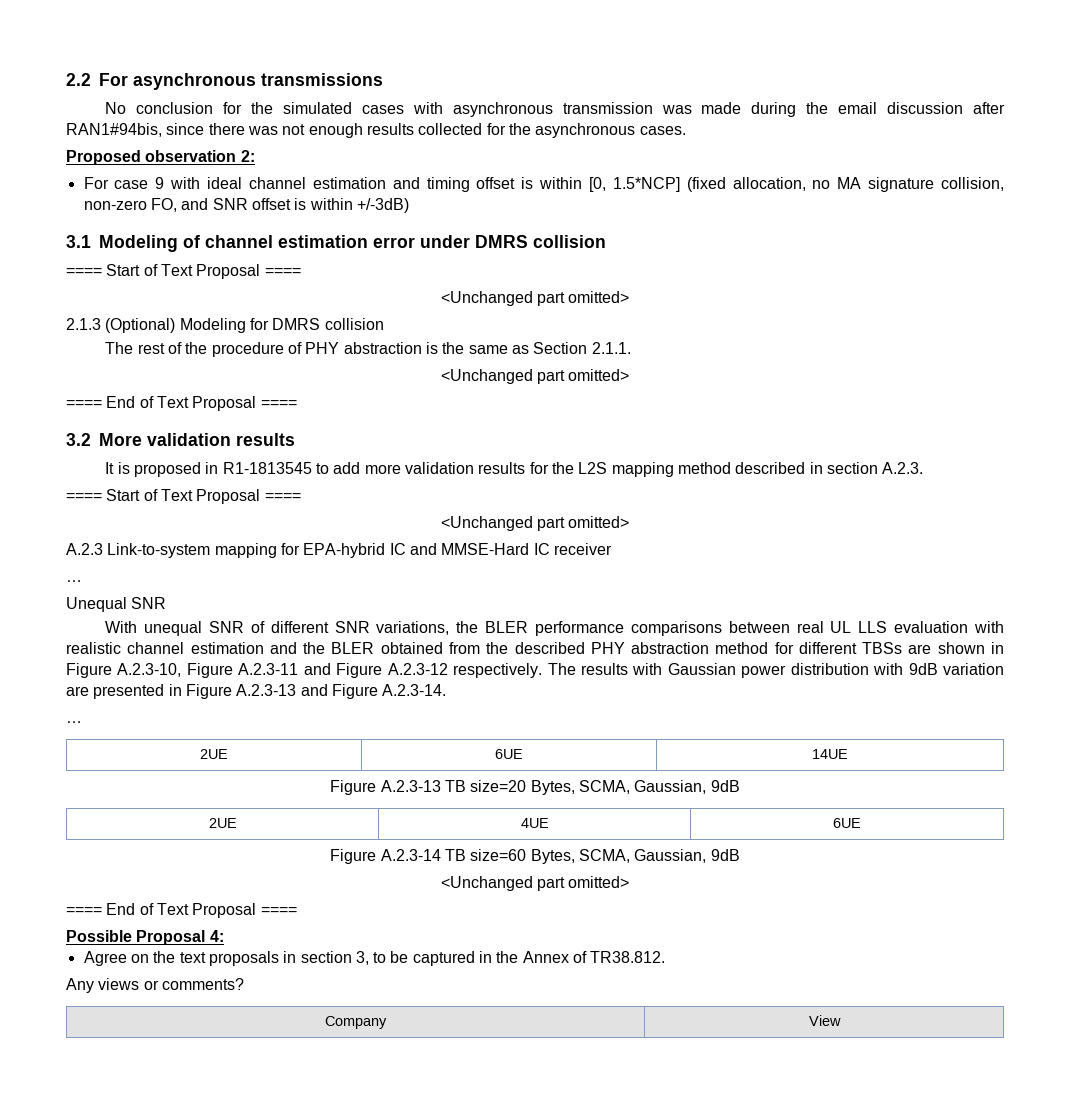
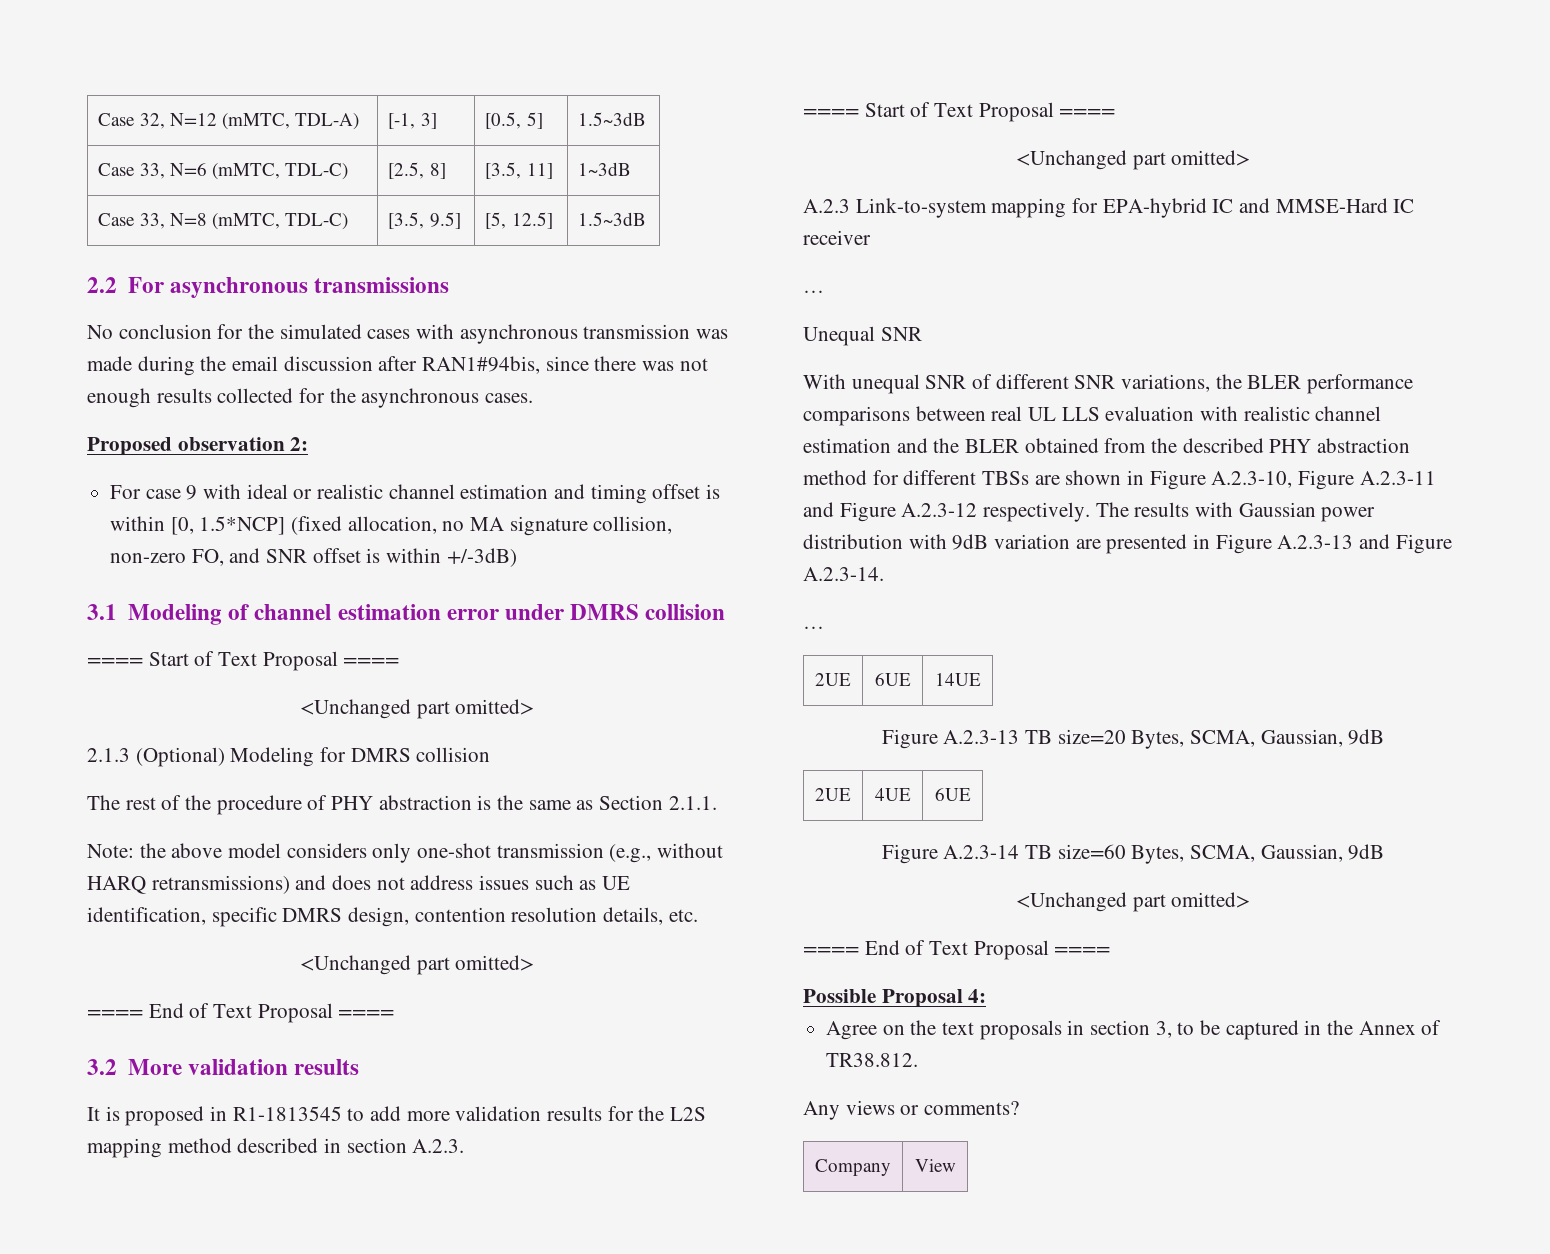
(66, 79) none -> [98,113,359,130] [388,113,437,129] [485,112,543,129] [578,112,647,126] [98,163,348,180] [388,162,446,179] [485,162,553,179] [578,162,632,176] [98,213,348,230] [388,212,461,229] [485,212,553,229] [578,212,647,226] Case 32, N=12 (mMTC, TDL-A) | [-1, 3] | [0.5, 5] | 1.5~3dB // Case 33, N=6 (mMTC, TDL-C) | [2.5, 8] | [3.5, 11] | 1~3dB // Case 33, N=8 (mMTC, TDL-C) | [3.5, 9.5] | [5, 12.5] | 1.5~3dB //
(243, 183) none -> [293,484,384,499] or realistic
(631, 348) none -> [87,843,724,863] [87,875,631,894] [87,907,698,927] // Note: the above model considers only one-shot transmission (e.g., without HARQ retransmissions) and does not address issues such as UE identification, specific DMRS design, contention resolution details, etc.

